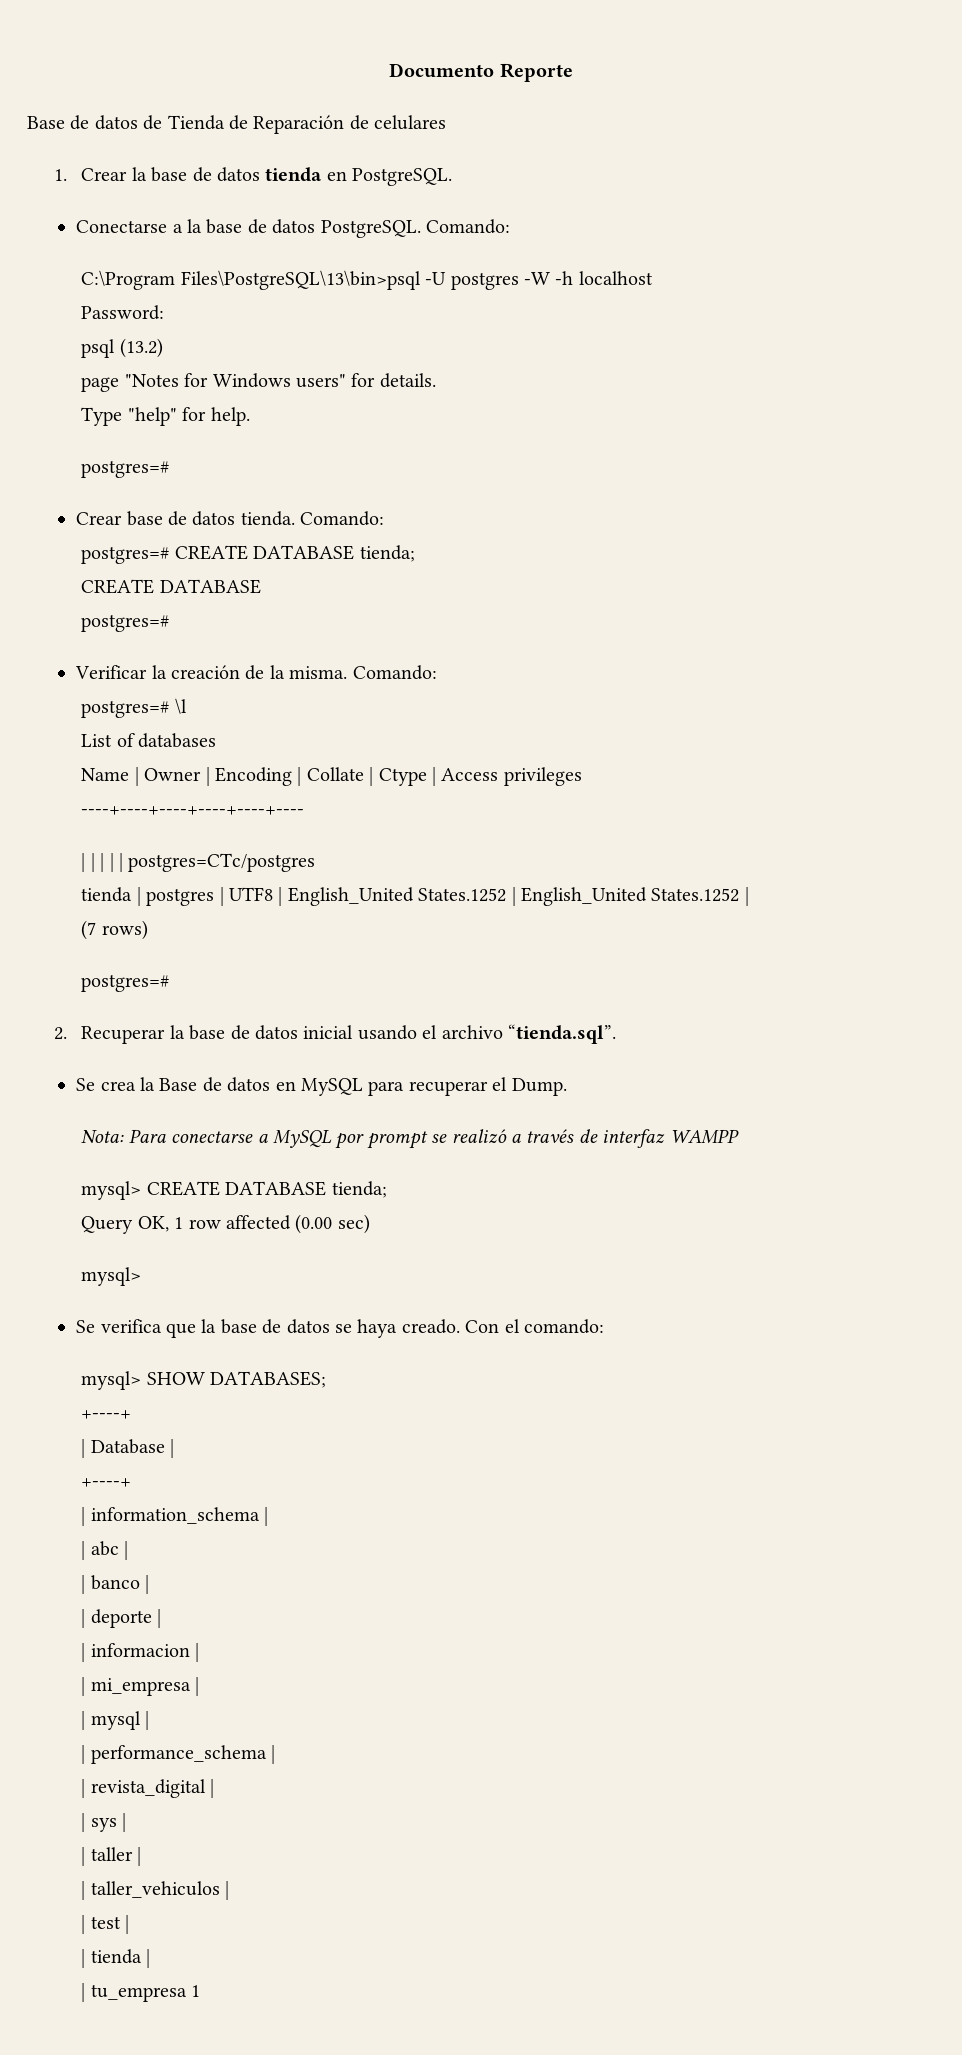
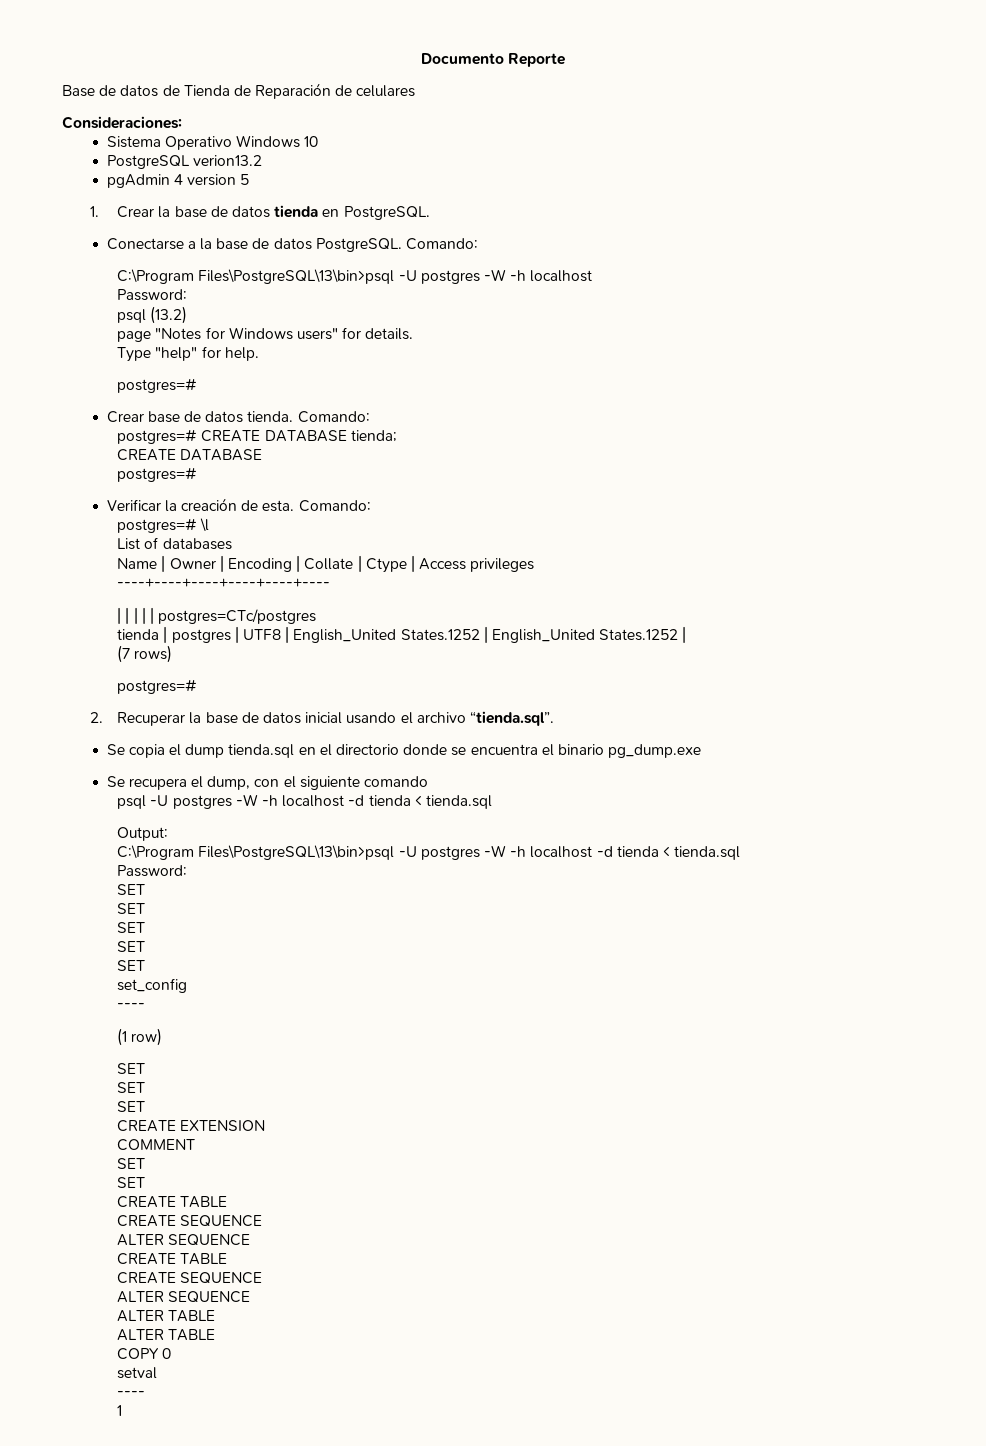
(447, 122) none -> [62,116,182,129] [106,135,319,150] [106,155,262,169] [106,174,250,188] // Consideraciones: // Sistema Operativo Windows 10 // PostgreSQL verion13.2 // pgAdmin 4 version 5
[269,665,348,679] la misma. -> [262,500,295,512] esta.
[100,1077,567,1096] [81,1129,739,1149] [81,1181,387,1200] [81,1214,370,1234] [81,1267,142,1286] [76,1319,604,1338] [81,1371,327,1390] [81,1410,132,1419] [81,1439,175,1458] [81,1478,132,1487] [81,1507,269,1526] [81,1541,129,1560] [81,1575,150,1594] [81,1609,162,1628] [81,1643,200,1662] [81,1677,200,1696] [81,1711,150,1730] [81,1745,276,1764] [81,1779,215,1798] [81,1813,127,1832] [81,1847,142,1866] [81,1881,230,1900] [81,1915,130,1934] [81,1949,151,1968] [81,1983,187,2002] crea la Base de datos en MySQL para recuperar el Dump. // Nota: Para conectarse a MySQL por prompt se realizó a través de interfaz WAMPP // mysql> CREATE DATABASE tienda; // Query OK, 1 row affected (0.00 sec) // mysql> // Se verifica que la base de datos se haya creado. Con el comando: // mysql> SHOW DATABASES; // +----+ // | Database | // +----+ // | information_schema | // | abc | // | banco | // | deporte | // | informacion | // | mi_empresa | // | mysql | // | performance_schema | // | revista_digital | // | sys | // | taller | // | taller_vehiculos | // | test | // | tienda | // | tu_empresa -> [128,744,702,758] [106,776,428,790] [117,794,492,809] [117,827,169,841] [117,845,741,860] [117,865,188,877] [117,884,146,895] [117,903,146,914] [117,922,146,933] [117,941,146,952] [117,960,146,971] [117,978,188,993] [117,1003,146,1009] [117,1028,163,1046] [117,1063,146,1074] [117,1082,146,1093] [117,1101,146,1112] [117,1120,266,1132] [117,1139,196,1151] [117,1158,146,1169] [117,1177,146,1188] [117,1196,228,1208] [117,1215,263,1227] [117,1234,251,1246] [117,1253,228,1265] [117,1272,263,1284] [117,1291,251,1303] [117,1310,216,1322] [117,1329,216,1341] [117,1348,172,1360] [117,1367,158,1379] [117,1391,146,1397] copia el dump tienda.sql en el directorio donde se encuentra el binario pg_dump.exe // Se recupera el dump, con el siguiente comando // psql -U postgres -W -h localhost -d tienda < tienda.sql // Output: // C:\Program Files\PostgreSQL\13\bin>psql -U postgres -W -h localhost -d tienda < tienda.sql // Password: // SET // SET // SET // SET // SET // set_config // ---- // (1 row) // SET // SET // SET // CREATE EXTENSION // COMMENT // SET // SET // CREATE TABLE // CREATE SEQUENCE // ALTER SEQUENCE // CREATE TABLE // CREATE SEQUENCE // ALTER SEQUENCE // ALTER TABLE // ALTER TABLE // COPY 0 // setval // ---- //

